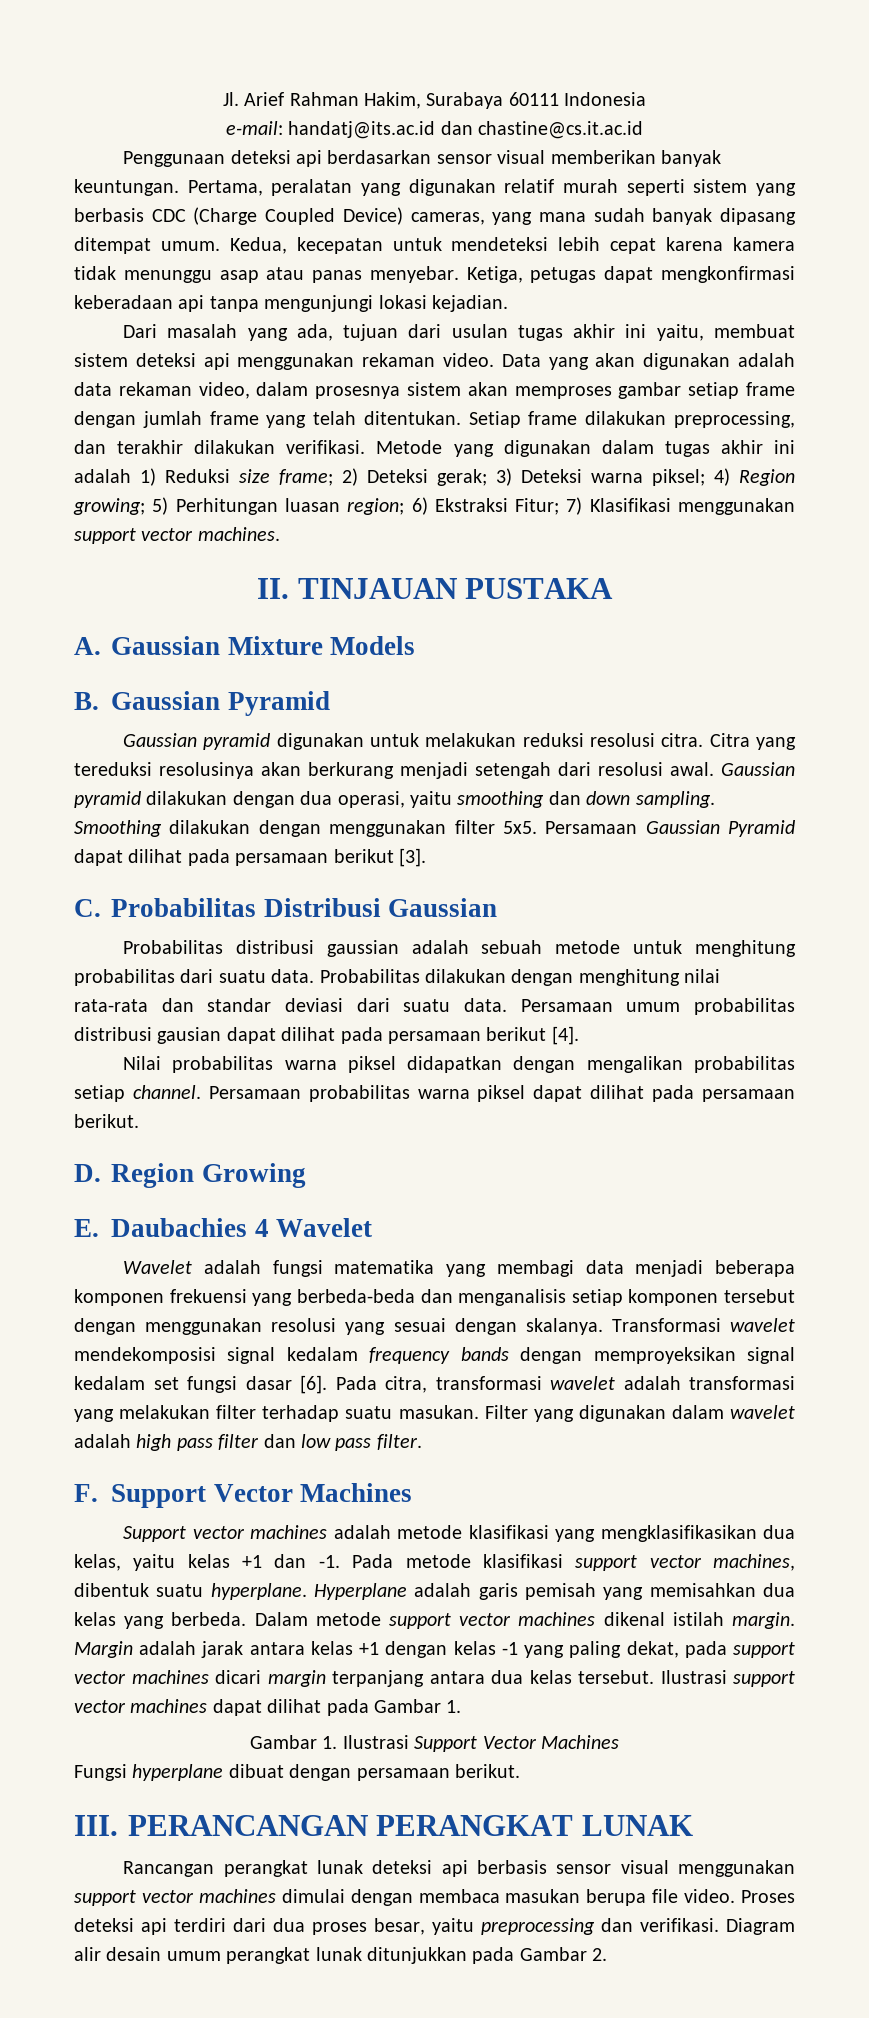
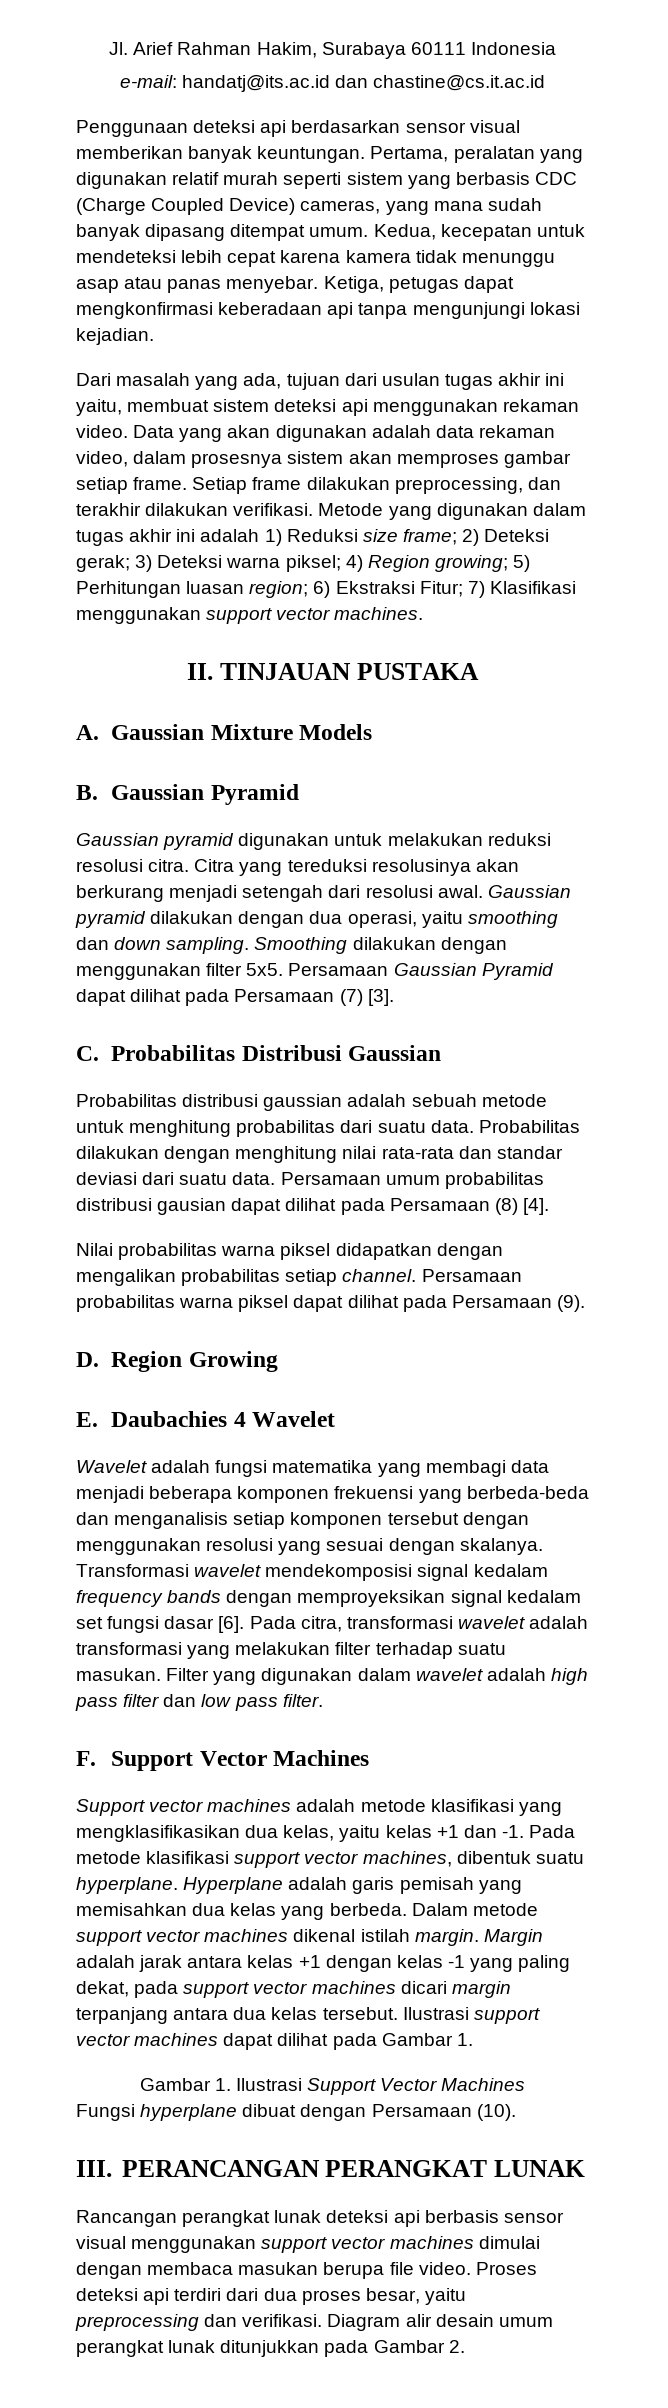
[746,382,795,396] [74,411,461,428] frame dengan jumlah frame yang telah ditentukan. -> [133,477,188,490] frame.
[235,849,394,866] persamaan berikut -> [234,989,363,1006] Persamaan (7)
[388,1027,547,1044] persamaan berikut -> [389,1198,518,1215] Persamaan (8)
[702,1089,796,1102] [74,1114,139,1128] persamaan berikut. -> [451,1295,585,1312] Persamaan (9).
[356,1764,520,1781] persamaan berikut. -> [371,2104,516,2121] Persamaan (10).

